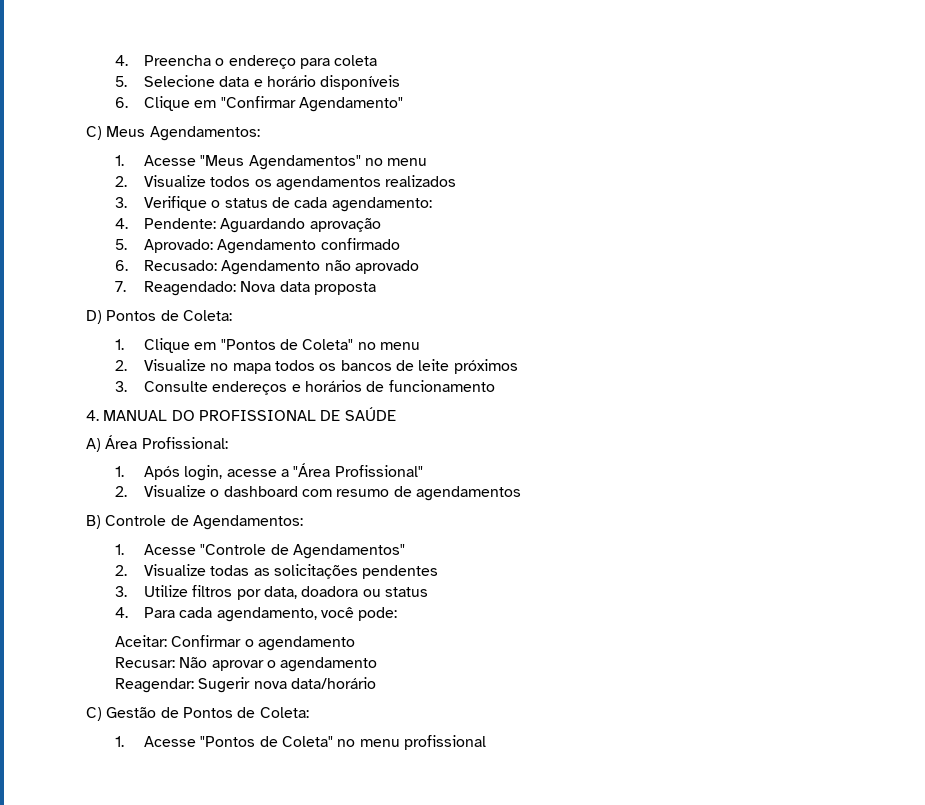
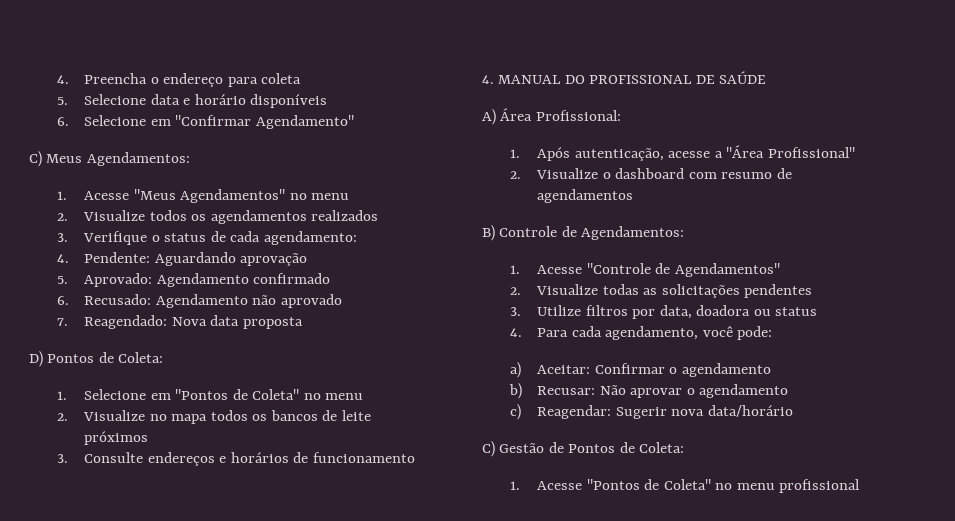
[144,96,191,111] Clique -> [84,115,147,126] Selecione
[144,338,191,353] Clique -> [84,389,147,400] Selecione
[184,465,223,481] login, -> [574,148,664,161] autenticação,
(398, 614) none -> [509,362,521,378] a)
(355, 643) none -> [508,383,522,399] b)
(378, 664) none -> [509,404,521,420] c)

